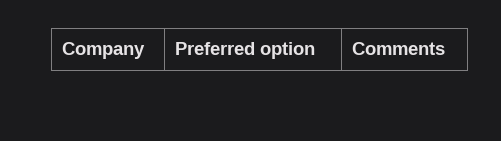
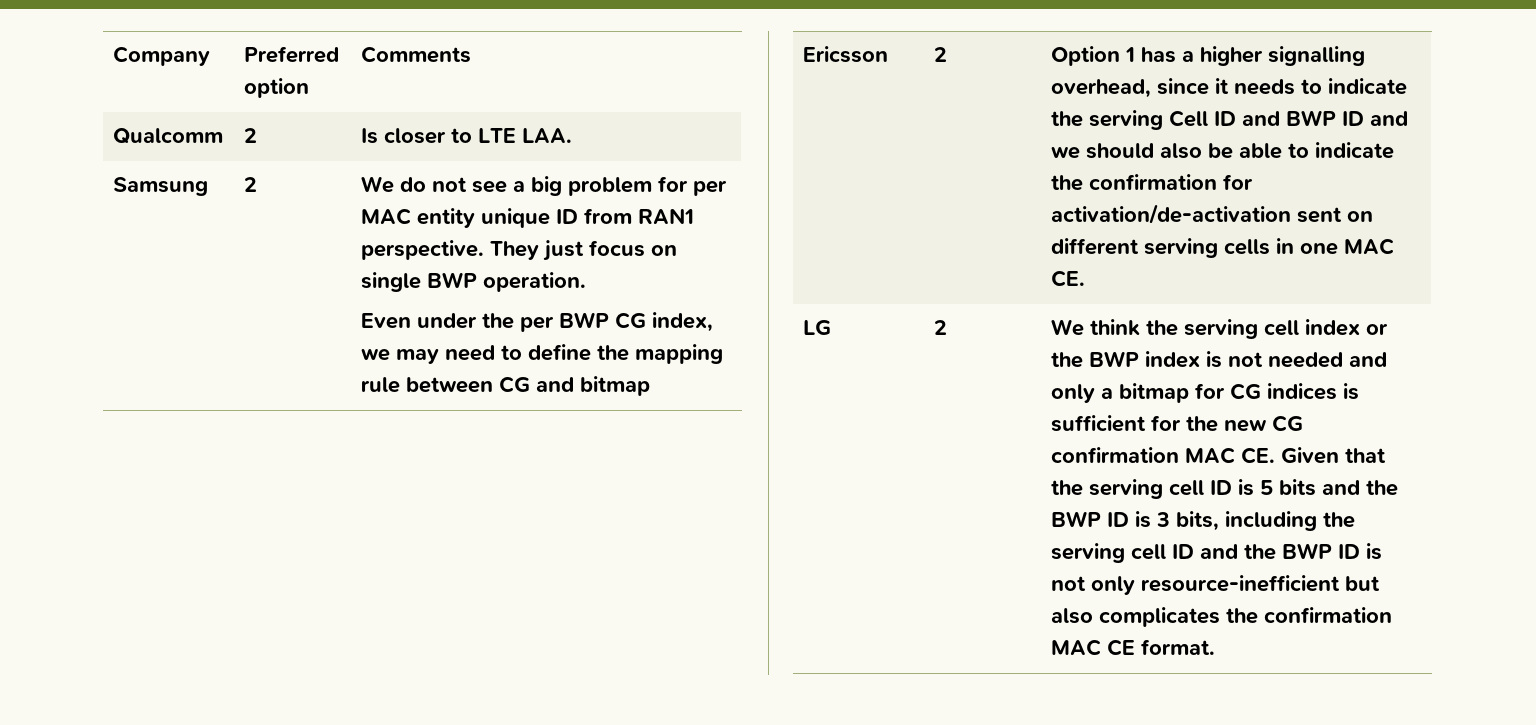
(446, 48) none -> [113,128,224,144] [244,128,258,143] [361,128,573,144] [113,177,209,196] [244,177,258,192] [361,176,728,196] [361,208,695,228] [361,240,678,261] [361,272,587,292] [361,312,714,332] [361,344,724,364] [361,376,651,396] [803,46,889,63] [934,47,948,62] [1051,46,1366,66] [1051,78,1408,98] [1051,110,1409,130] [1051,142,1395,159] [1051,174,1254,191] [1051,204,1374,224] [1051,238,1395,258] [1051,270,1086,287] [803,320,832,335] [934,320,948,335] [1051,319,1389,339] [1051,351,1388,368] [1051,383,1360,403] [1051,415,1304,432] [1051,447,1387,464] [1051,479,1399,499] [1051,511,1356,531] [1051,543,1383,563] [1051,575,1381,595] [1051,607,1393,627] [1051,639,1216,656] // Qualcomm | 2 | Is closer to LTE LAA. // Samsung | 2 | We do not see a big problem for per MAC entity unique ID from RAN1 perspective. They just focus on single BWP operation. // Even under the per BWP CG index, we may need to define the mapping rule between CG and bitmap // Ericsson | 2 | Option 1 has a higher signalling overhead, since it needs to indicate the serving Cell ID and BWP ID and we should also be able to indicate the confirmation for activation/de-activation sent on different serving cells in one MAC CE. // LG | 2 | We think the serving cell index or the BWP index is not needed and only a bitmap for CG indices is sufficient for the new CG confirmation MAC CE. Given that the serving cell ID is 5 bits and the BWP ID is 3 bits, including the serving cell ID and the BWP ID is not only resource-inefficient but also complicates the confirmation MAC CE format.

